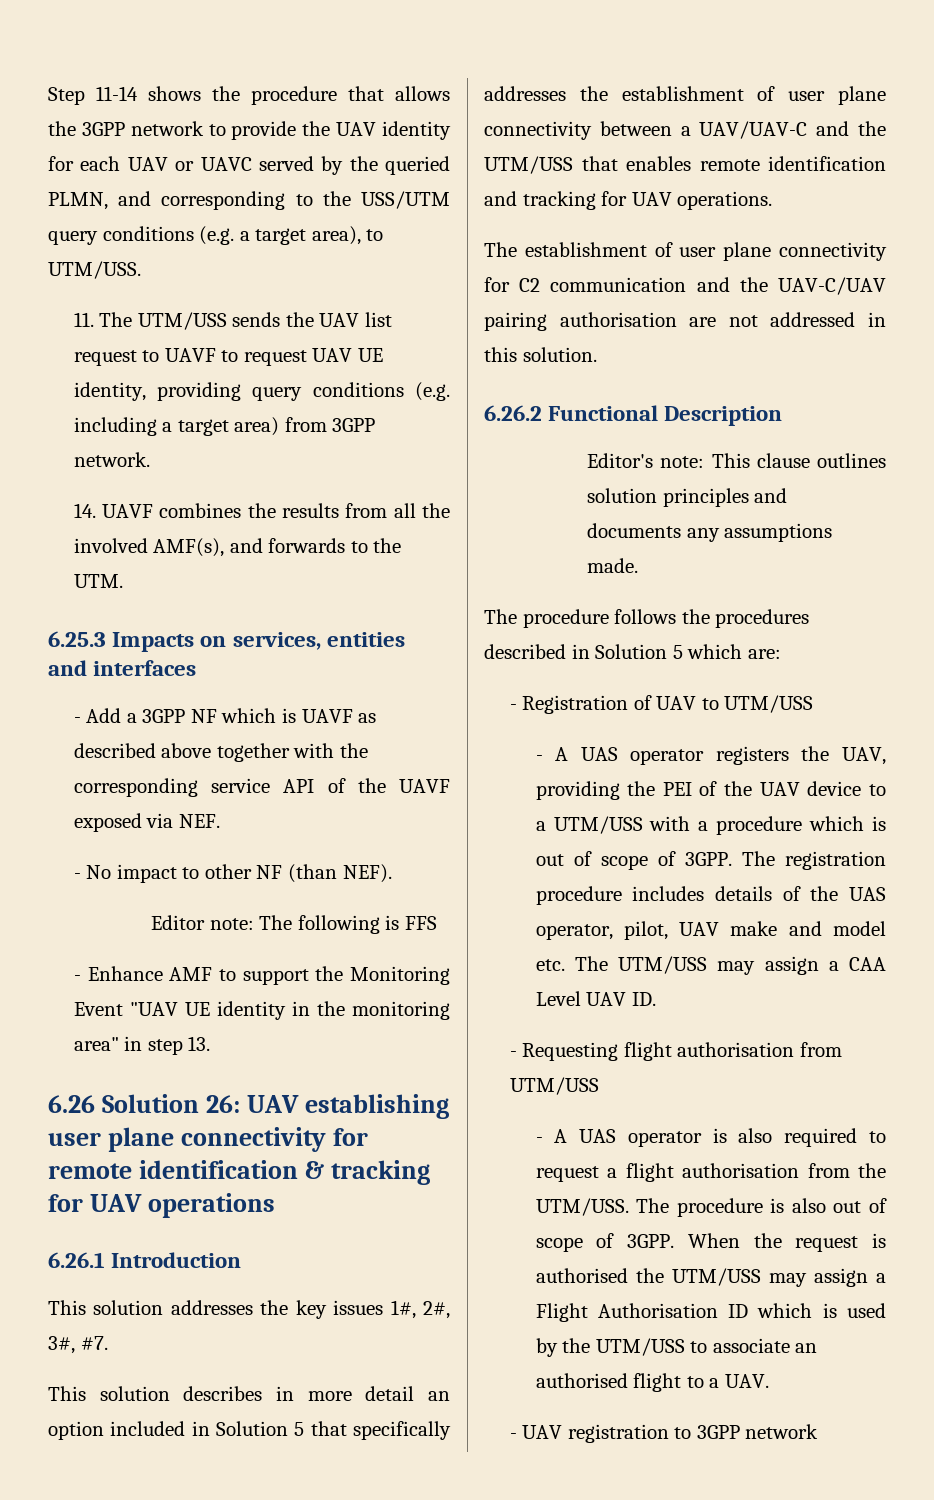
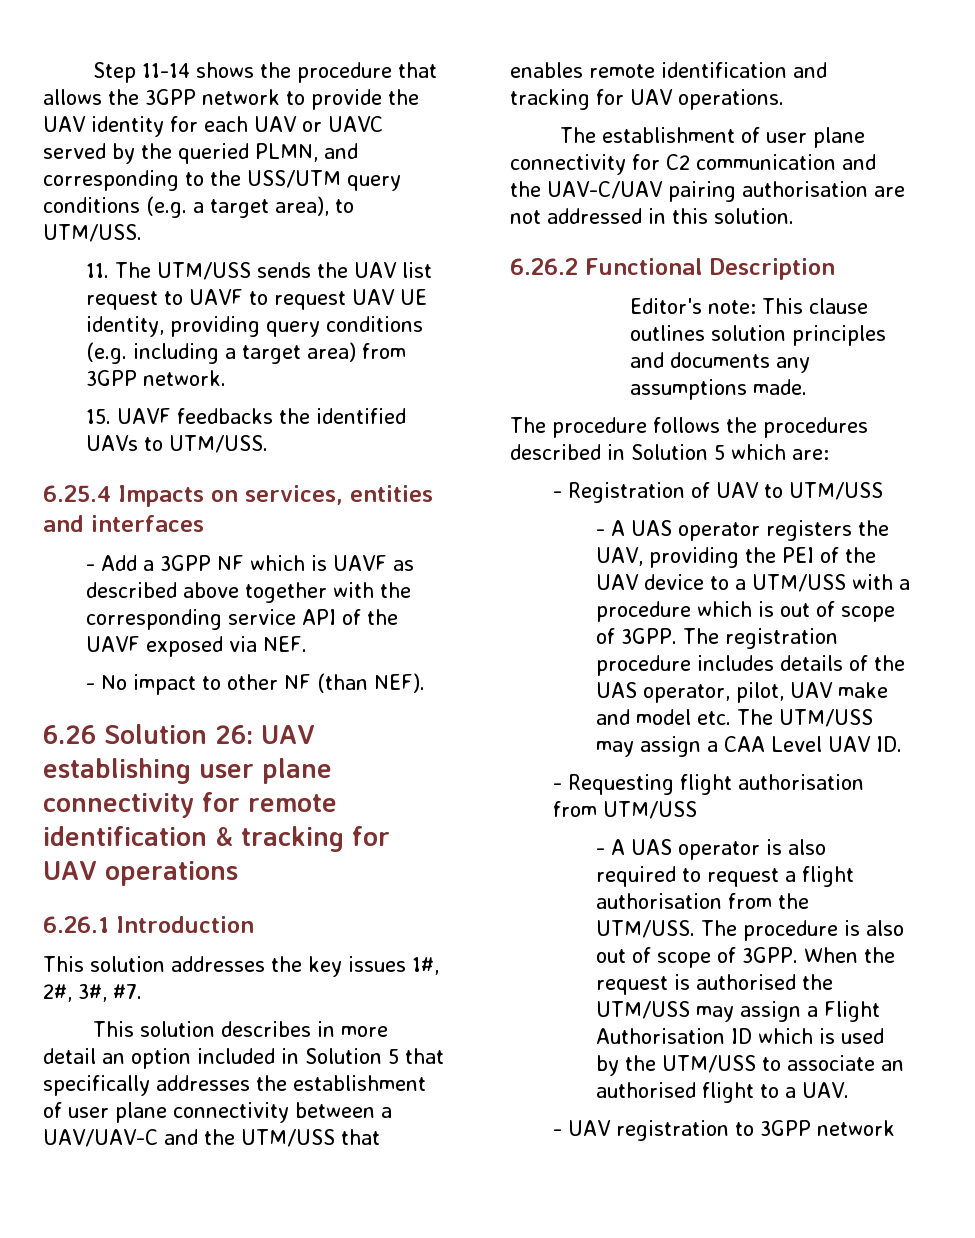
[73,503,451,518] [73,538,402,557] [73,574,123,588] [48,631,106,647] 14. UAVF combines the results from all the involved AMF(s), and forwards to the UTM. // 6.25.3 -> [86,408,407,424] [86,435,269,453] [43,485,111,502] 15. UAVF feedbacks the identified UAVs to UTM/USS. // 6.25.4
[151,915,437,934] [73,966,450,985] [73,1001,451,1020] [73,1036,211,1055] // Editor note: The following is FFS // - Enhance AMF to support the Monitoring Event "UAV UE identity in the monitoring area" in step 13. -> (426, 683) none

